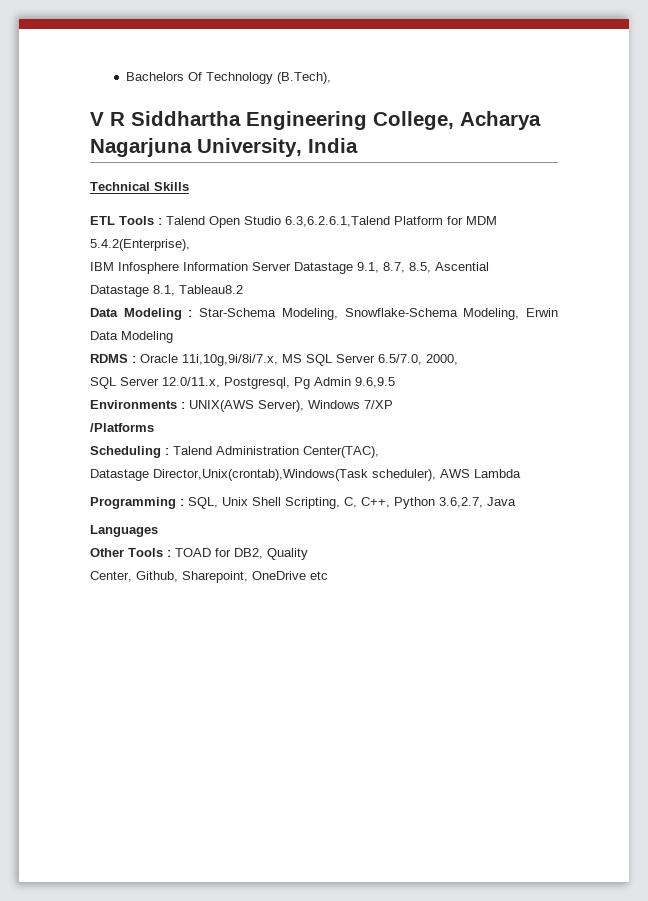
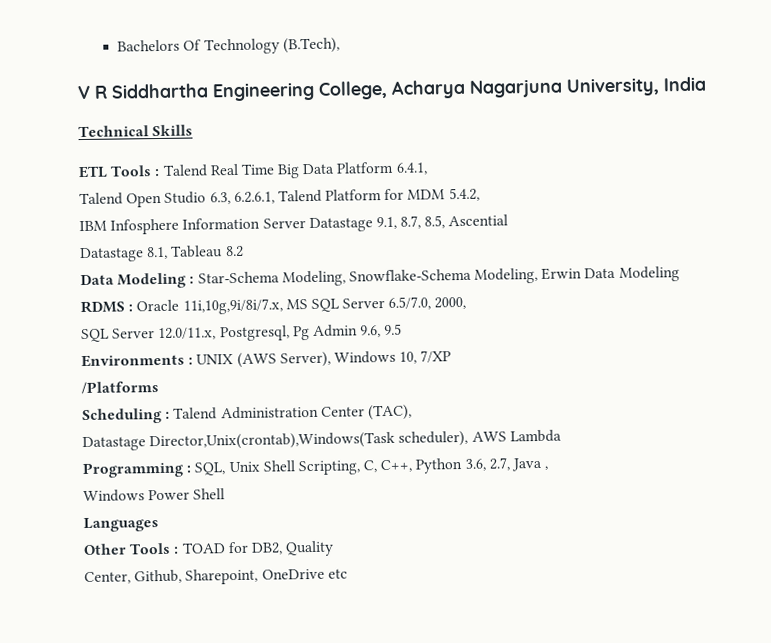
[209,216,390,228] Open Studio 6.3,6.2.6.1,Talend -> [209,161,428,179] [79,189,322,208] Real Time Big Data Platform 6.4.1, // Talend Open Studio 6.3, 6.2.6.1, Talend
[90,239,190,251] 5.4.2(Enterprise), -> [448,187,480,202] 5.4.2,
[179,285,243,294] Tableau8.2 -> [170,245,244,258] Tableau 8.2
[355,377,395,388] 9.6,9.5 -> [360,323,403,338] 9.6, 9.5
[189,400,254,412] UNIX(AWS -> [196,352,277,368] UNIX (AWS
(360, 404) none -> [399,351,418,364] 10,
[303,446,379,458] Center(TAC), -> [320,404,412,421] Center (TAC),
[439,497,483,508] 3.6,2.7, -> [464,457,510,471] 3.6, 2.7,
(516, 501) none -> [544,465,549,470] [83,488,226,503] , // Windows Power Shell

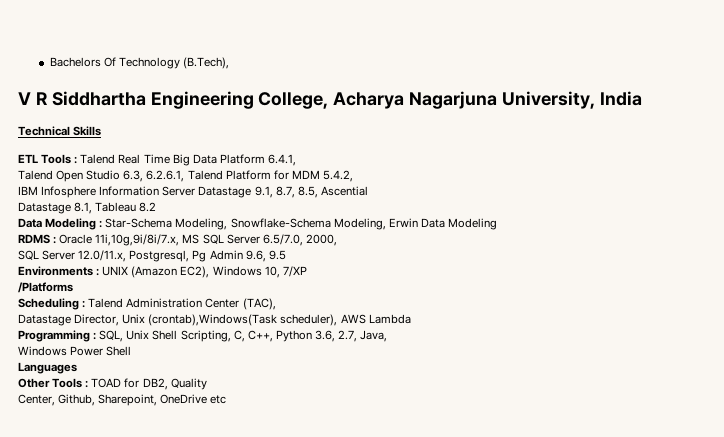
[236,351,331,368] (AWS Server), -> [131,266,210,278] (Amazon EC2),
[149,431,396,451] Director,Unix(crontab),Windows(Task -> [74,314,278,326] Director, Unix (crontab),Windows(Task
[511,457,549,472] Java , -> [360,330,388,342] Java,

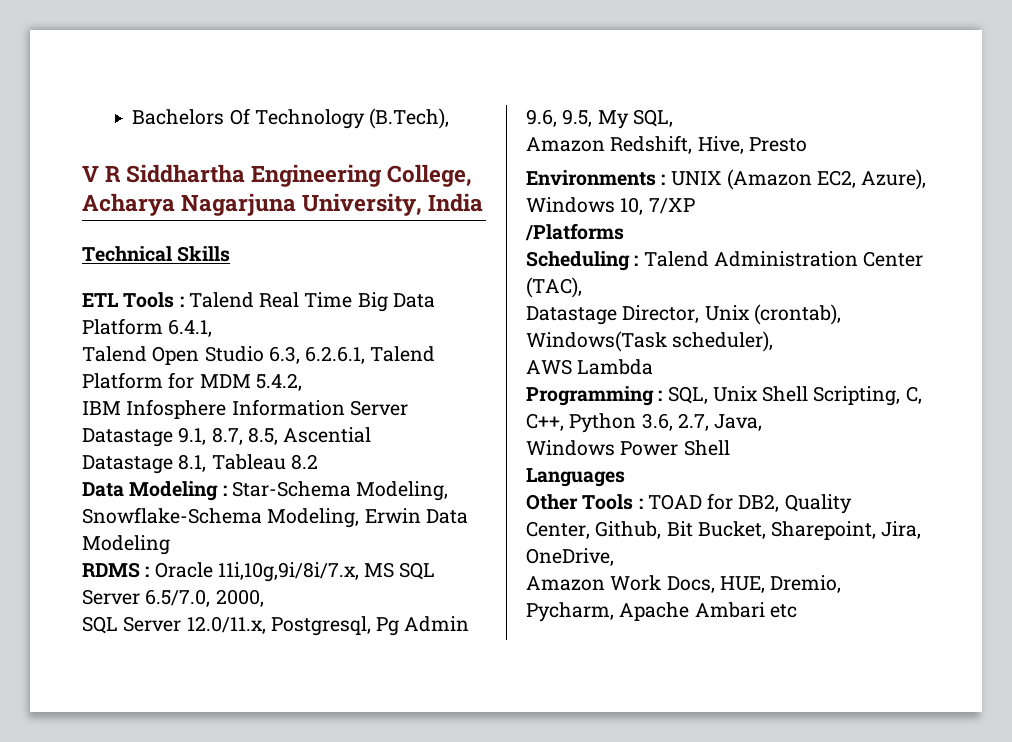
[268,250,286,260] 9.5 -> [562,109,673,129] [526,135,807,154] 9.5, My SQL, // Amazon Redshift, Hive, Presto
[180,266,210,278] EC2), -> [817,169,927,190] EC2, Azure),
[148,314,278,326] (crontab),Windows(Task -> [753,304,841,325] [526,331,667,352] (crontab), Windows(Task
(338, 320) none -> (774, 341) //
[98,394,208,406] Sharepoint, OneDrive -> [666,521,922,540] [526,548,614,566] [526,575,842,593] [526,602,765,622] Bit Bucket, Sharepoint, Jira, OneDrive, // Amazon Work Docs, HUE, Dremio, Pycharm, Apache Ambari

